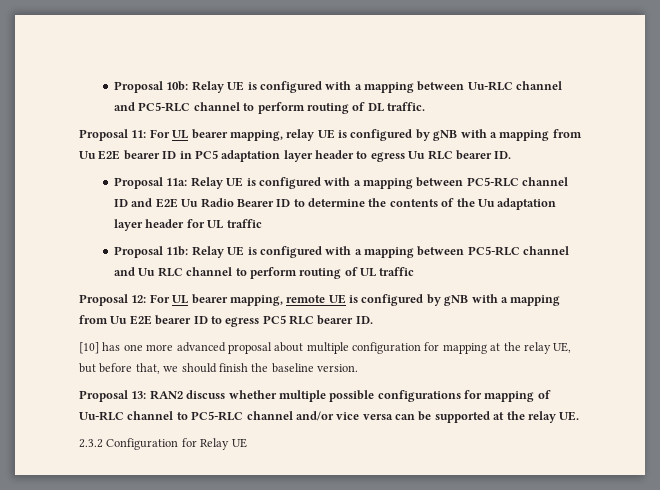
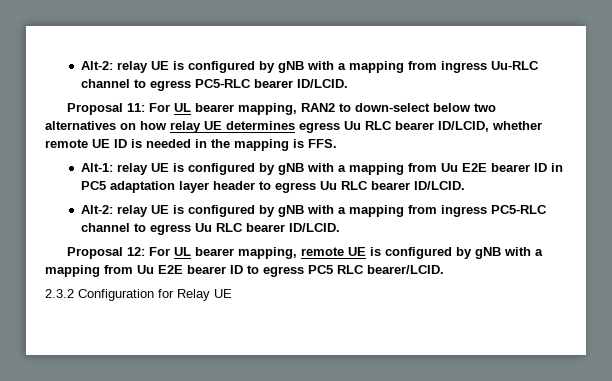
[114,81,563,93] [114,102,426,114] Proposal 10b: Relay UE is configured with a mapping between Uu-RLC channel and PC5-RLC channel to perform routing of DL traffic. -> [81,61,540,73] [81,79,349,91] Alt-2: relay UE is configured by gNB with a mapping from ingress Uu-RLC channel to egress PC5-RLC bearer ID/LCID.
(283, 135) none -> [300,103,496,112] [45,121,542,133] [45,139,337,151] [81,163,114,172] RAN2 to down-select below two alternatives on how relay UE determines egress Uu RLC bearer ID/LCID, whether remote UE ID is needed in the mapping is FFS. // Alt-1:
[494,151,512,159] [114,177,569,189] [114,198,557,210] [114,219,262,231] [114,246,570,258] [114,267,415,279] ID. // Proposal 11a: Relay UE is configured with a mapping between PC5-RLC channel ID and E2E Uu Radio Bearer ID to determine the contents of the Uu adaptation layer header for UL traffic // Proposal 11b: Relay UE is configured with a mapping between PC5-RLC channel and Uu RLC channel to perform routing of UL traffic -> [414,181,466,190] [81,205,548,217] [81,223,341,235] ID/LCID. // Alt-2: relay UE is configured by gNB with a mapping from ingress PC5-RLC channel to egress Uu RLC bearer ID/LCID.
[317,315,373,325] [79,342,572,354] [79,363,358,374] [79,390,551,402] [79,411,580,423] bearer ID. // [10] has one more advanced proposal about multiple configuration for mapping at the relay UE, but before that, we should finish the baseline version. // Proposal 13: RAN2 discuss whether multiple possible configurations for mapping of Uu-RLC channel to PC5-RLC channel and/or vice versa can be supported at the relay UE. -> [367,265,444,274] bearer/LCID.

